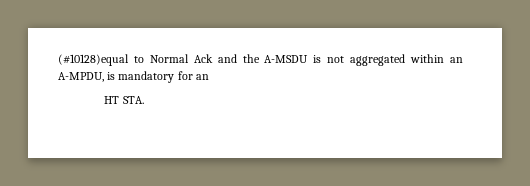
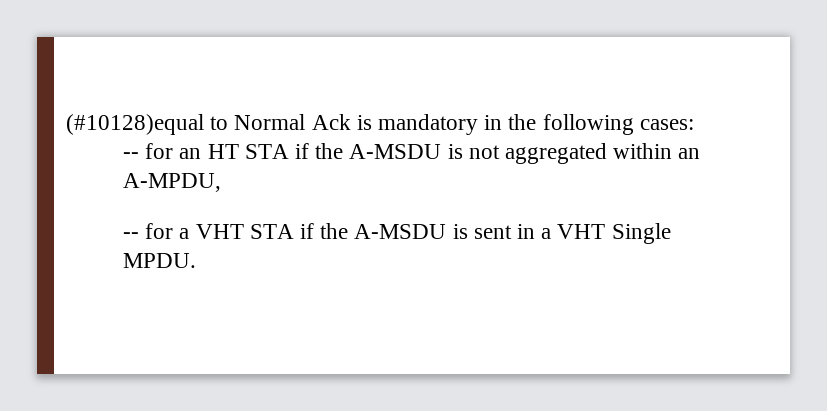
[217,54,237,63] and -> [356,114,694,135] [122,143,309,159] is mandatory in the following cases: // -- for an HT STA if
[107,71,209,83] [104,96,144,104] is mandatory for an // HT STA. -> [122,223,671,244] [122,253,196,268] // -- for a VHT STA if the A-MSDU is sent in a VHT Single MPDU.

